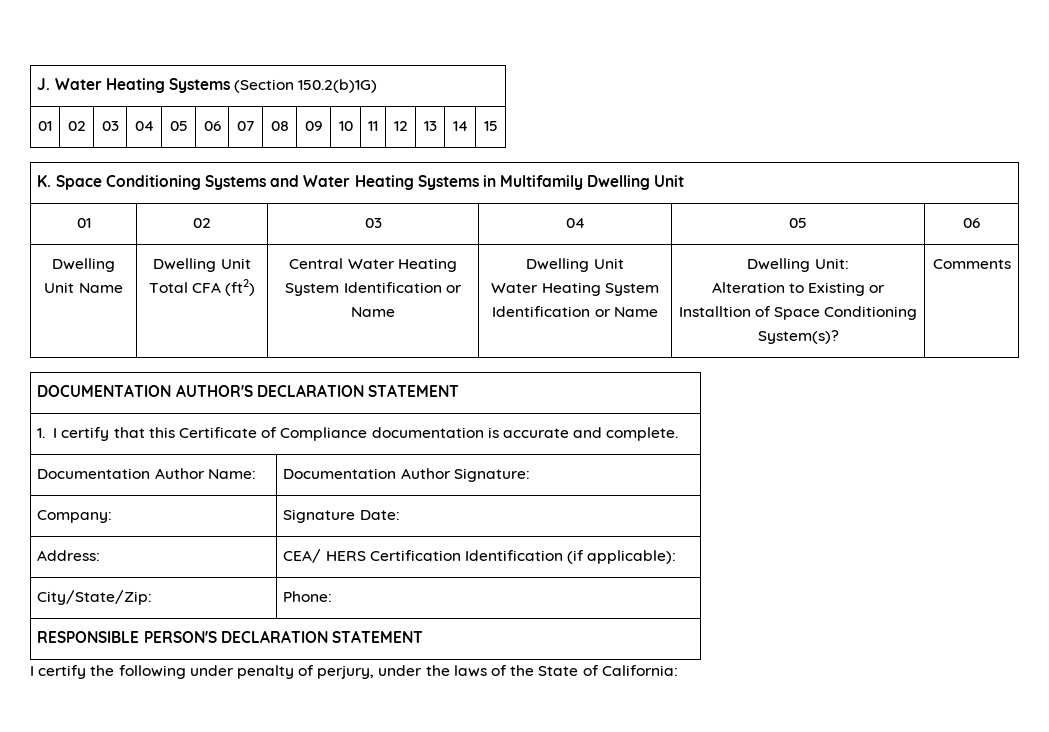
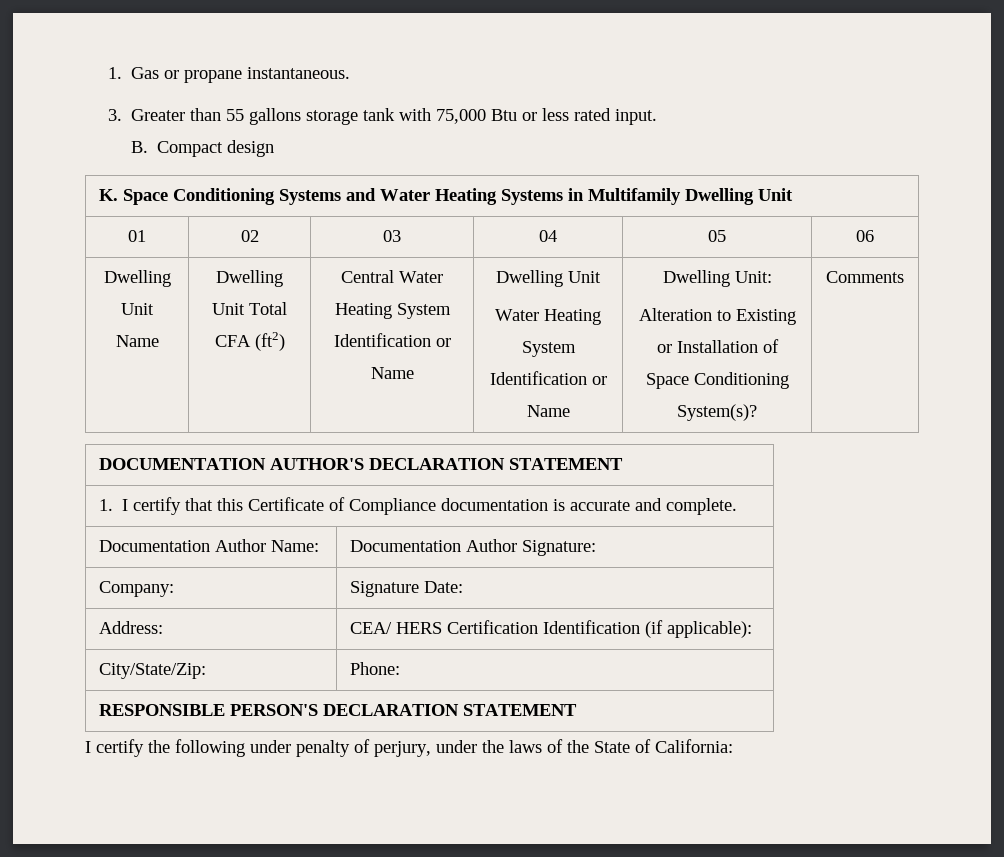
[37,78,378,93] [38,121,52,131] [67,121,86,131] [101,121,119,131] [134,121,154,131] [169,121,188,131] [203,121,221,131] [236,121,255,131] [270,121,289,131] [304,121,323,131] [338,121,353,131] [368,121,378,131] [393,121,408,131] [423,121,437,131] [452,121,468,131] [483,121,498,131] J. Water Heating Systems (Section 150.2(b)1G) // 01 | 02 | 03 | 04 | 05 | 06 | 07 | 08 | 09 | 10 | 11 | 12 | 13 | 14 | 15 -> [107,67,351,83] [107,108,658,125] [130,140,274,157] 1. Gas or propane instantaneous. // 3. Greater than 55 gallons storage tank with 75,000 Btu or less rated input. // B. Compact design
[678,306,751,317] Installtion -> [676,340,758,353] Installation

